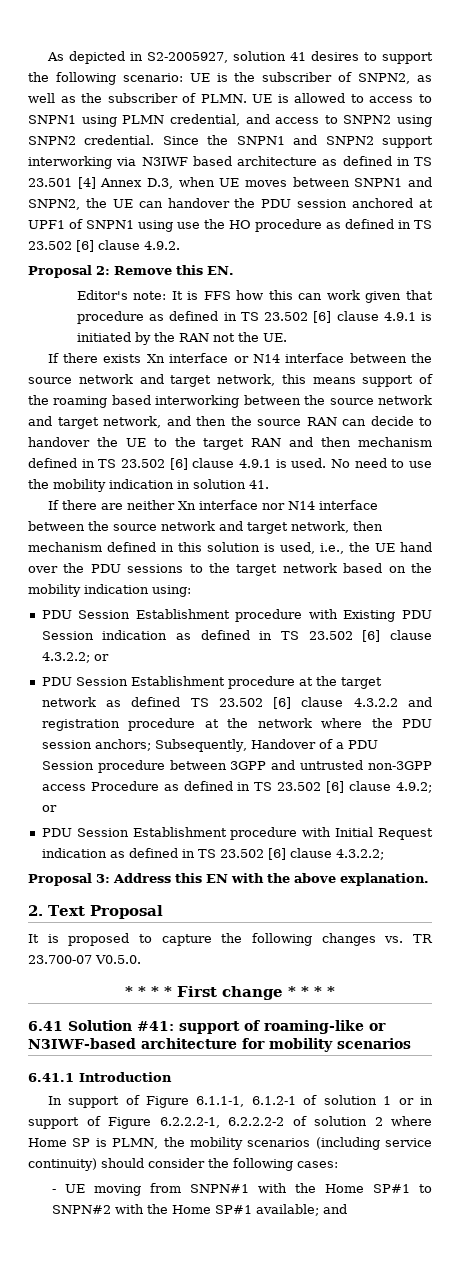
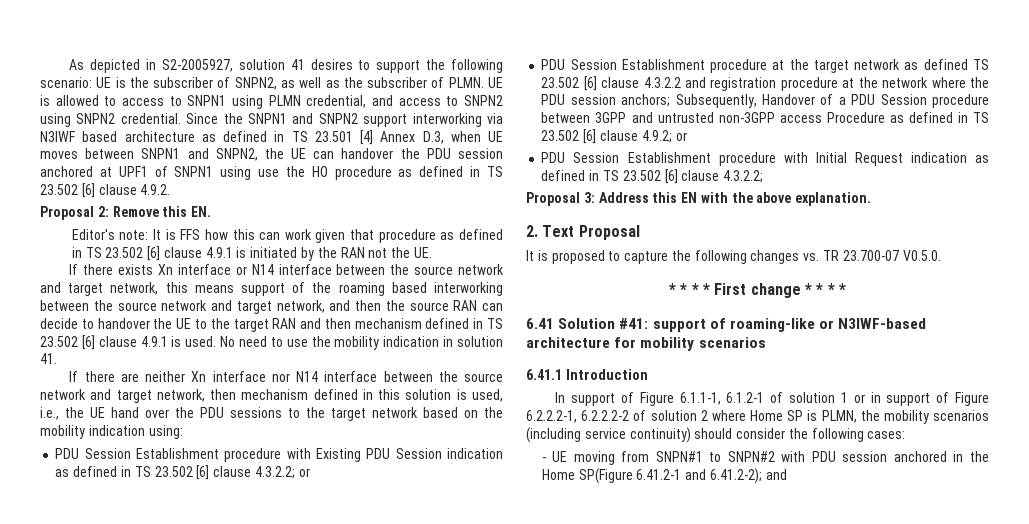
[258,1183,432,1193] [52,1204,320,1216] with the Home SP#1 to SNPN#2 with the Home SP#1 available; -> [709,451,989,462] [541,468,763,484] to SNPN#2 with PDU session anchored in the Home SP(Figure 6.41.2-1 and 6.41.2-2);

